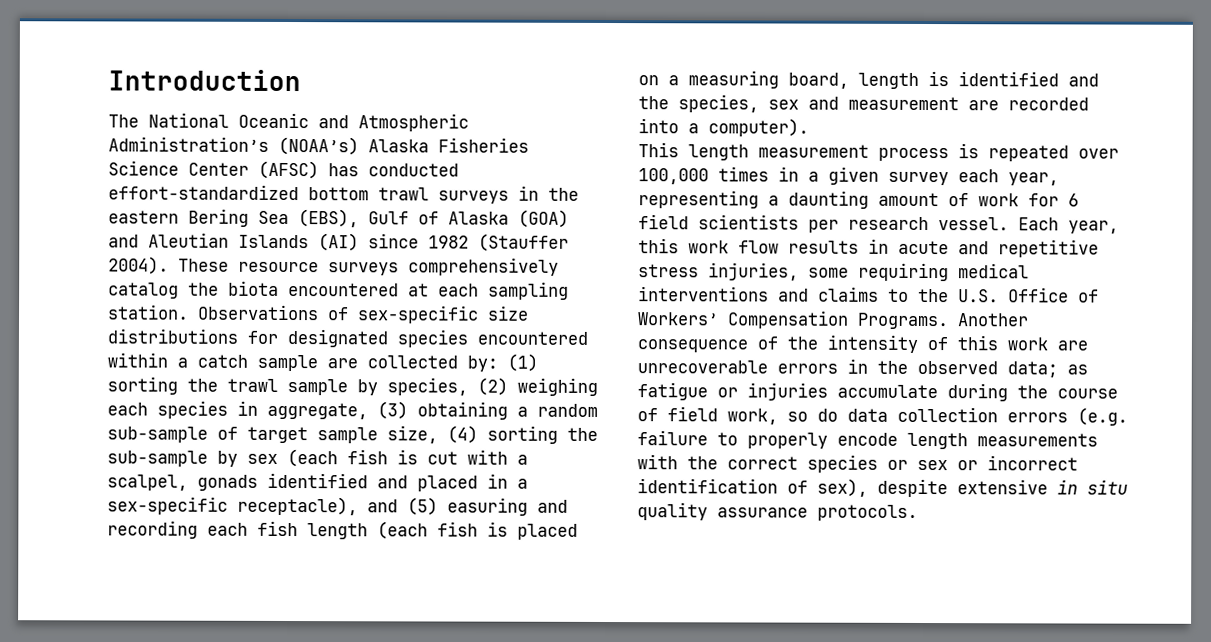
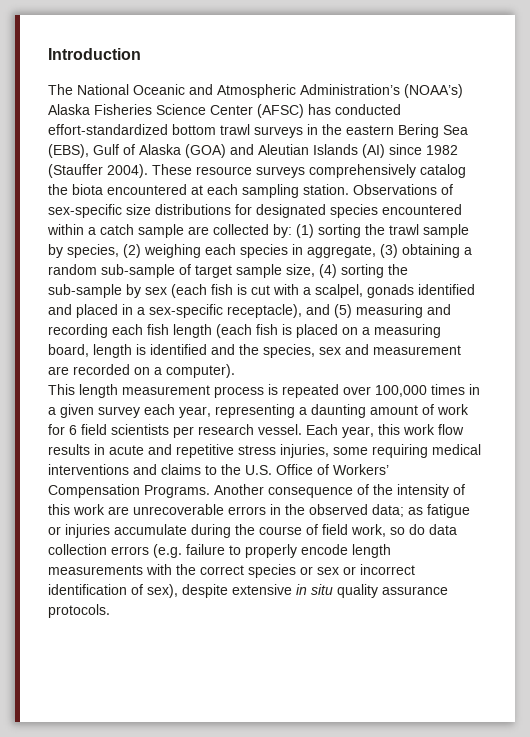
[447,497,528,516] easuring -> [356,304,423,318] measuring
[638,118,679,134] into -> [134,367,150,375] on

